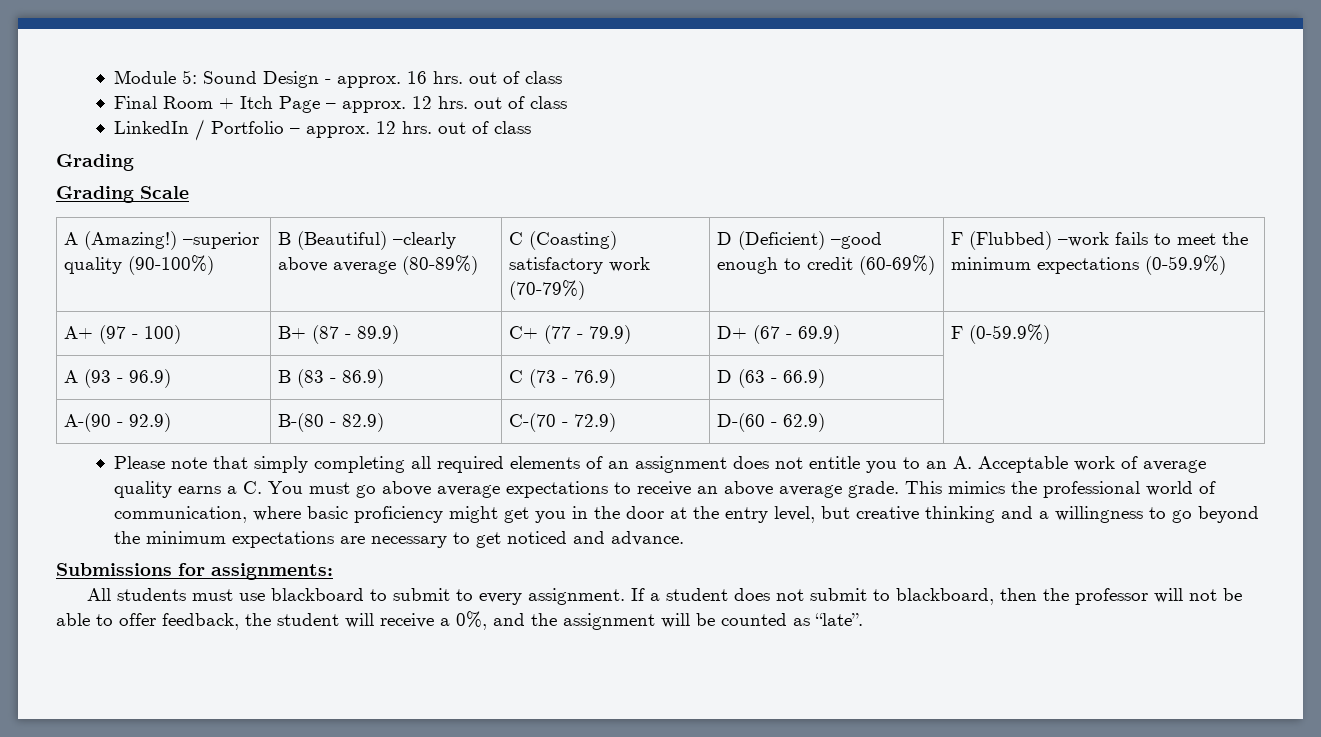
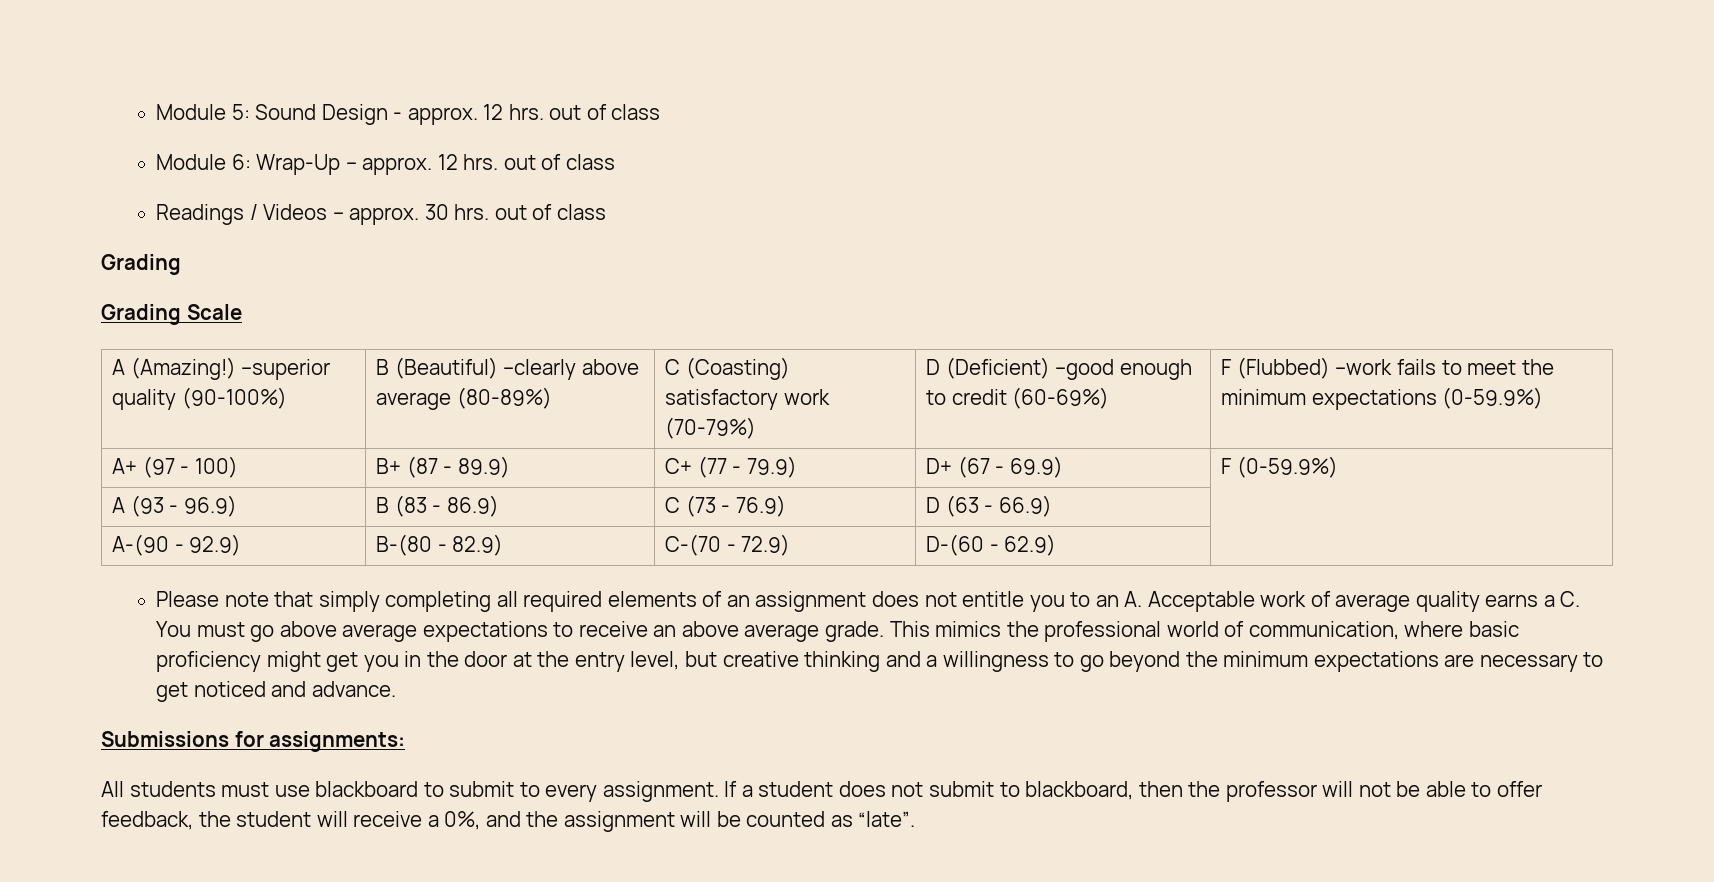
[407,71,563,84] [114,96,568,113] [114,119,532,141] 16 hrs. out of class // Final Room + Itch Page – approx. 12 hrs. out of class // LinkedIn / Portfolio – approx. 12 hrs. out of class -> [483,104,661,120] [156,154,615,175] [156,204,606,225] 12 hrs. out of class // Module 6: Wrap-Up – approx. 12 hrs. out of class // Readings / Videos – approx. 30 hrs. out of class

